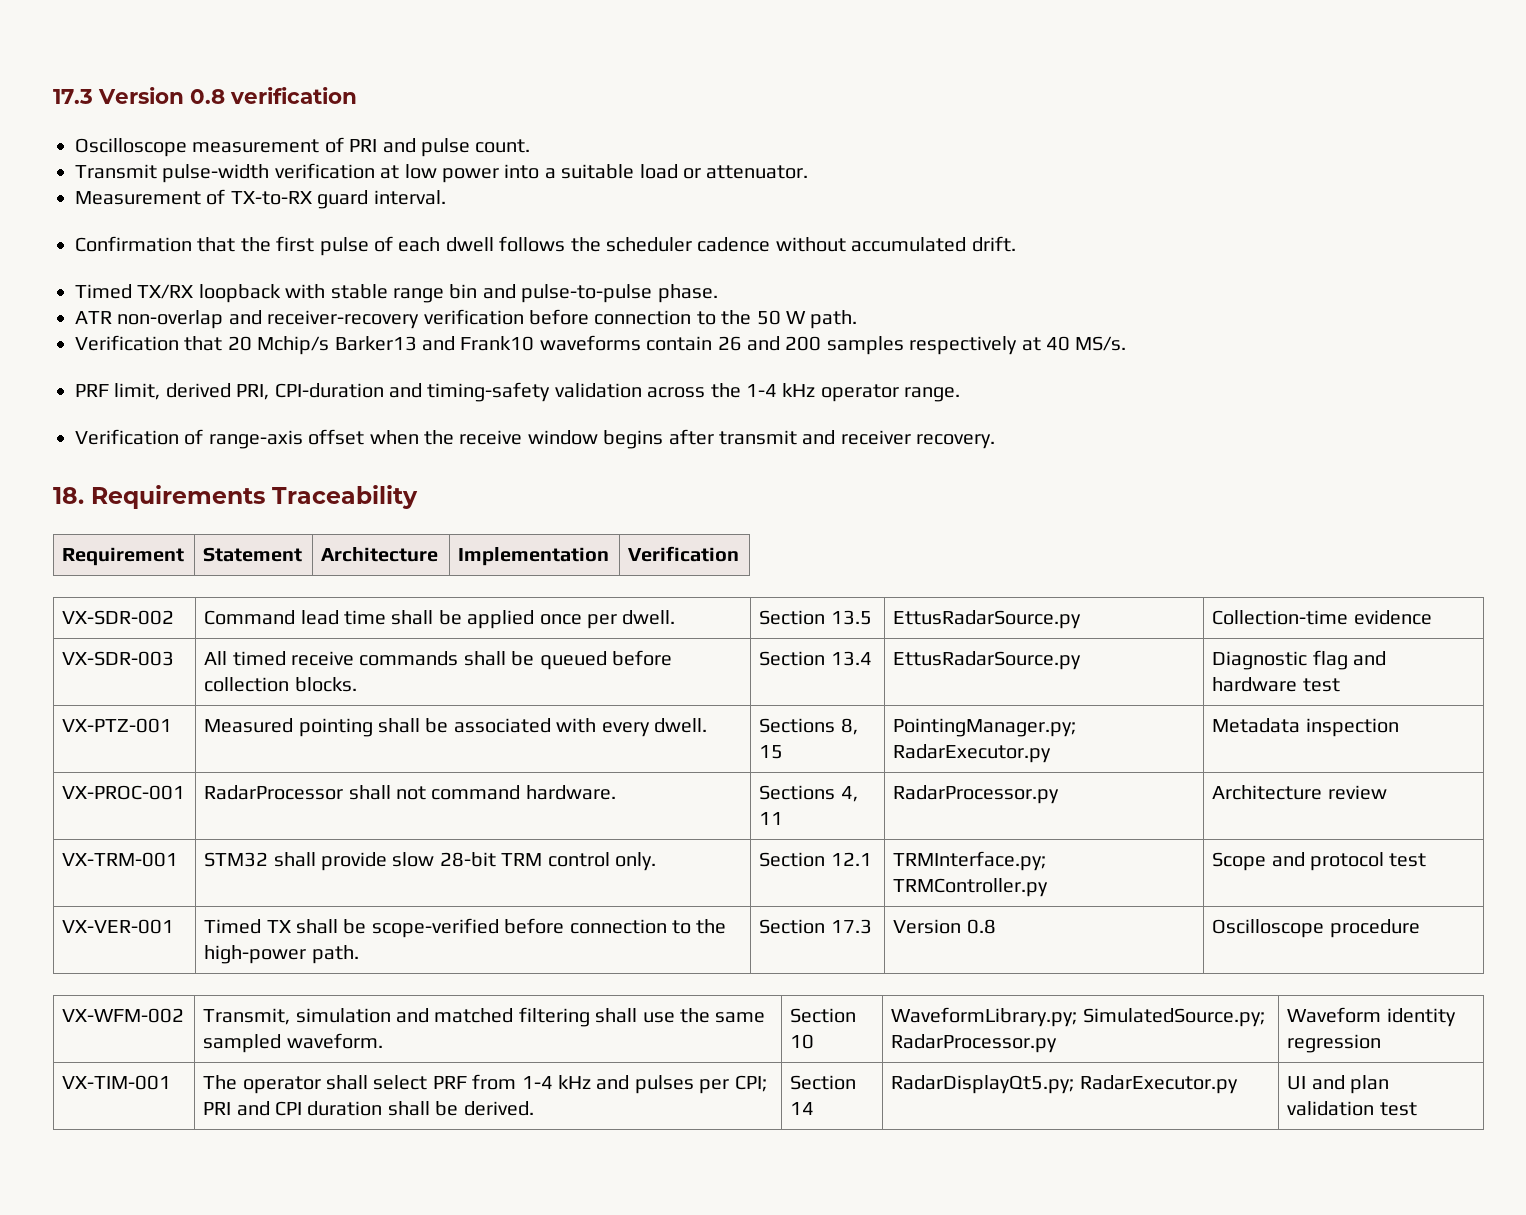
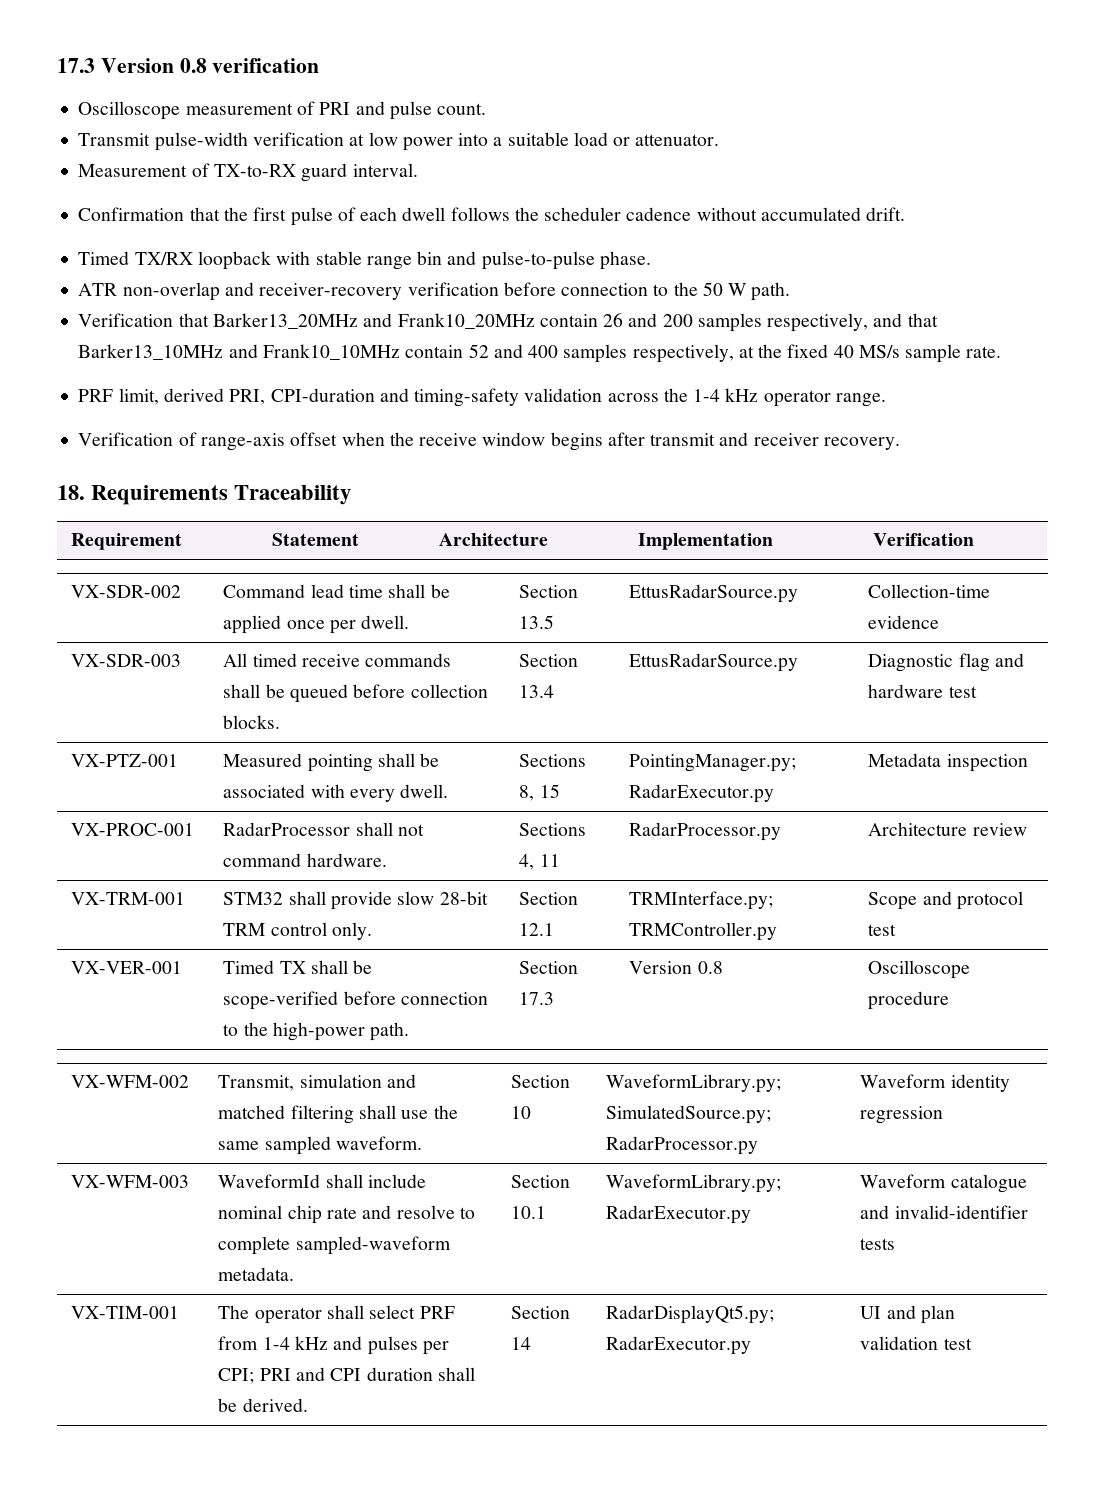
[227,335,641,355] 20 Mchip/s Barker13 and Frank10 waveforms -> [212,313,535,329] Barker13_20MHz and Frank10_20MHz
[909,336,1127,355] respectively at 40 MS/s. -> [767,313,938,332] [78,344,1002,363] respectively, and that Barker13_10MHz and Frank10_10MHz contain 52 and 400 samples respectively, at the fixed 40 MS/s sample rate.
(1382, 1043) none -> [71,1175,190,1188] [218,1174,426,1188] [218,1205,475,1224] [218,1236,451,1255] [218,1267,295,1281] [511,1175,571,1188] [511,1206,547,1219] [606,1174,782,1193] [606,1205,752,1224] [860,1174,1027,1193] [860,1205,1028,1219] [860,1238,896,1250] // VX-WFM-003 | WaveformId shall include nominal chip rate and resolve to complete sampled-waveform metadata. | Section 10.1 | WaveformLibrary.py; RadarExecutor.py | Waveform catalogue and invalid-identifier tests

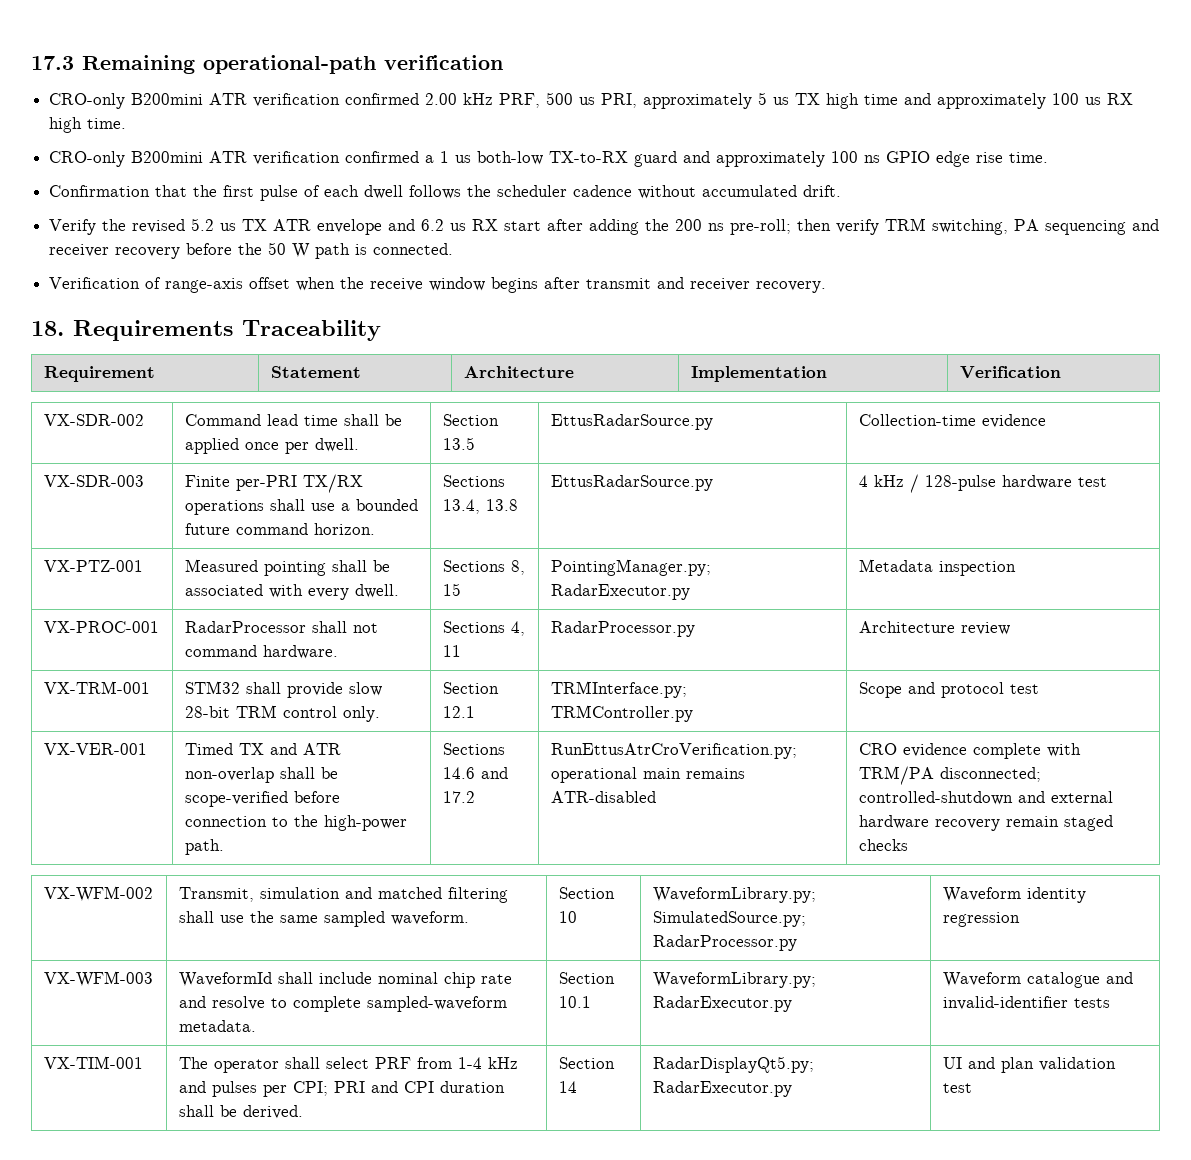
[57,58,207,73] 17.3 Version 0.8 -> [31,55,376,74] 17.3 Remaining operational-path
[78,101,487,120] [78,132,720,151] [78,163,418,182] Oscilloscope measurement of PRI and pulse count. // Transmit pulse-width verification at low power into a suitable load or attenuator. // Measurement of TX-to-RX guard interval. -> [49,92,1134,109] [49,117,127,133] [49,151,1049,167] CRO-only B200mini ATR verification confirmed 2.00 kHz PRF, 500 us PRI, approximately 5 us TX high time and approximately 100 us RX high time. // CRO-only B200mini ATR verification confirmed a 1 us both-low TX-to-RX guard and approximately 100 ns GPIO edge rise time.
[78,251,651,270] [78,282,791,301] [78,313,938,332] [78,344,1002,363] [78,388,886,407] Timed TX/RX loopback with stable range bin and pulse-to-pulse phase. // ATR non-overlap and receiver-recovery verification before connection to the 50 W path. // Verification that Barker13_20MHz and Frank10_20MHz contain 26 and 200 samples respectively, and that Barker13_10MHz and Frank10_10MHz contain 52 and 400 samples respectively, at the fixed 40 MS/s sample rate. // PRF limit, derived PRI, CPI-duration and timing-safety validation across the 1-4 kHz operator range. -> [49,218,1160,235] [49,242,454,259] Verify the revised 5.2 us TX ATR envelope and 6.2 us RX start after adding the 200 ns pre-roll; then verify TRM switching, PA sequencing and receiver recovery before the 50 W path is connected.
[223,653,452,667] [223,684,488,703] [223,715,281,729] [519,654,579,667] [519,685,555,698] [629,653,799,672] [868,653,1024,672] All timed receive commands shall be queued before collection blocks. | Section 13.4 | EttusRadarSource.py | Diagnostic flag and -> [184,474,363,493] [184,499,418,515] [184,523,375,535] [442,475,505,487] [442,499,518,514] [550,475,713,491] [858,474,996,493] Finite per-PRI TX/RX operations shall use a bounded future command horizon. | Sections 13.4, 13.8 | EttusRadarSource.py | 4 kHz / 128-pulse
(306, 967) none -> [269,743,341,755] [184,767,274,783] and ATR non-overlap
[519,961,579,974] [519,992,555,1005] [629,961,723,974] [868,960,971,979] [868,991,950,1010] Section 17.3 | Version 0.8 | Oscilloscope procedure -> [442,743,505,755] [442,767,508,779] [442,791,475,803] [550,743,797,759] [550,767,745,783] [550,791,656,803] [858,743,1081,759] [858,766,1041,785] [858,791,1113,805] [858,815,1113,831] [858,839,908,851] Sections 14.6 and 17.2 | RunEttusAtrCroVerification.py; operational main remains ATR-disabled | CRO evidence complete with TRM/PA disconnected; controlled-shutdown and external hardware recovery remain staged checks

